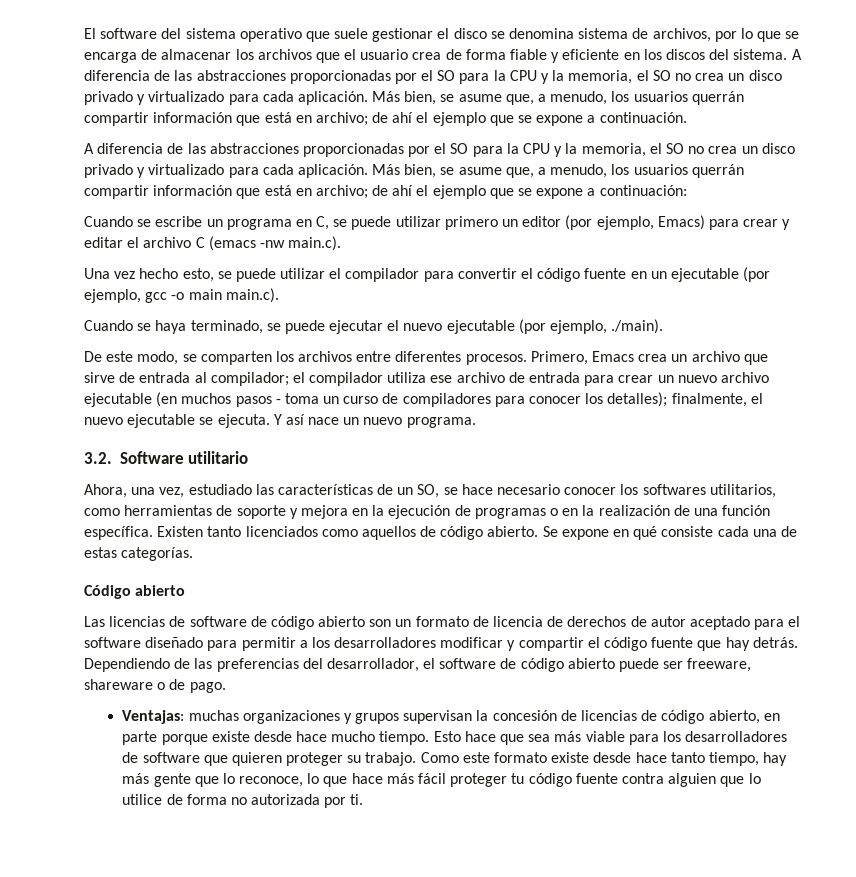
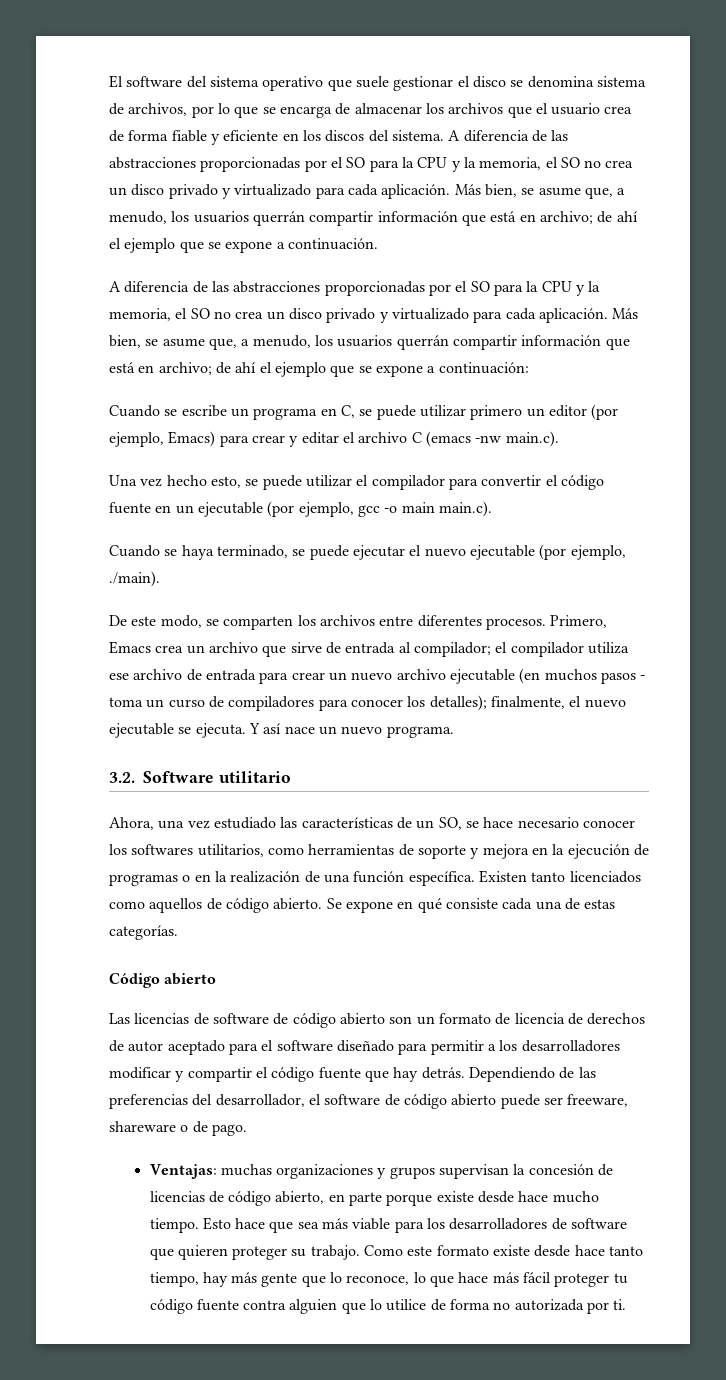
[159,487,185,498] vez, -> [187,820,210,829] vez

